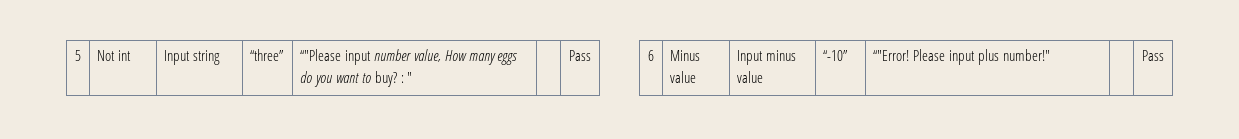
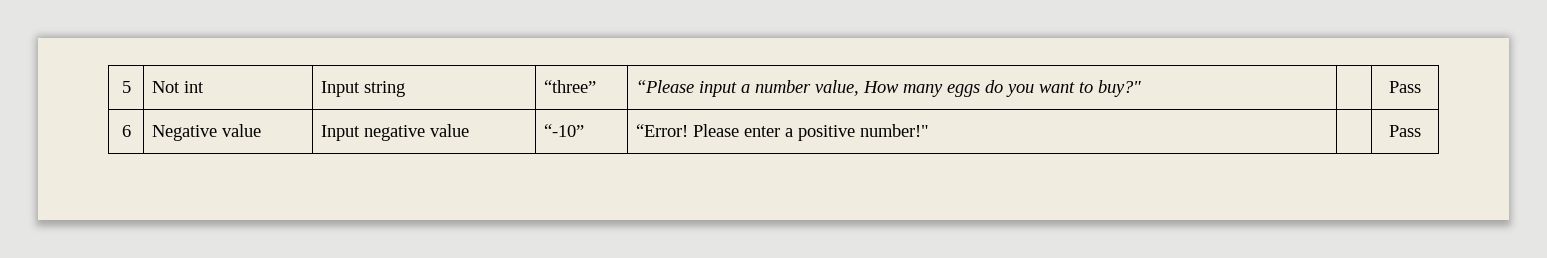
[299,49,371,65] “"Please input -> [635,80,750,97] “Please input a
[374,71,413,87] buy? : " -> [1097,80,1141,97] buy?"
[669,50,700,61] Minus -> [151,125,217,141] Negative
[765,50,796,61] minus -> [363,125,425,141] negative
[872,49,999,65] “"Error! Please input plus -> [635,124,855,141] “Error! Please enter a positive

